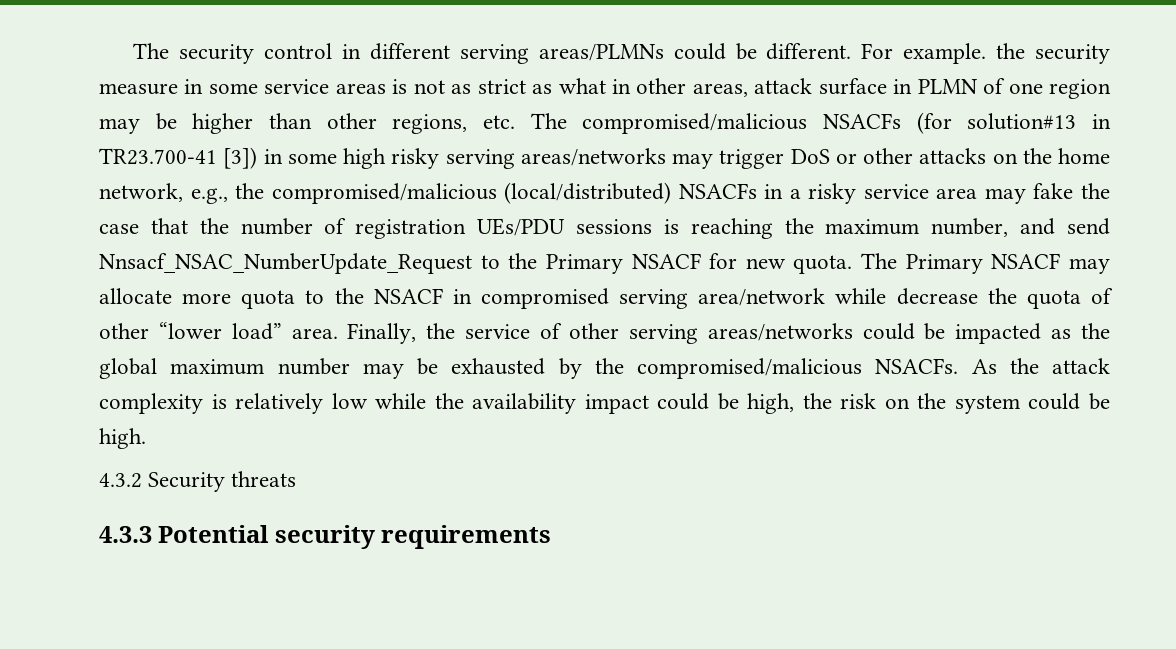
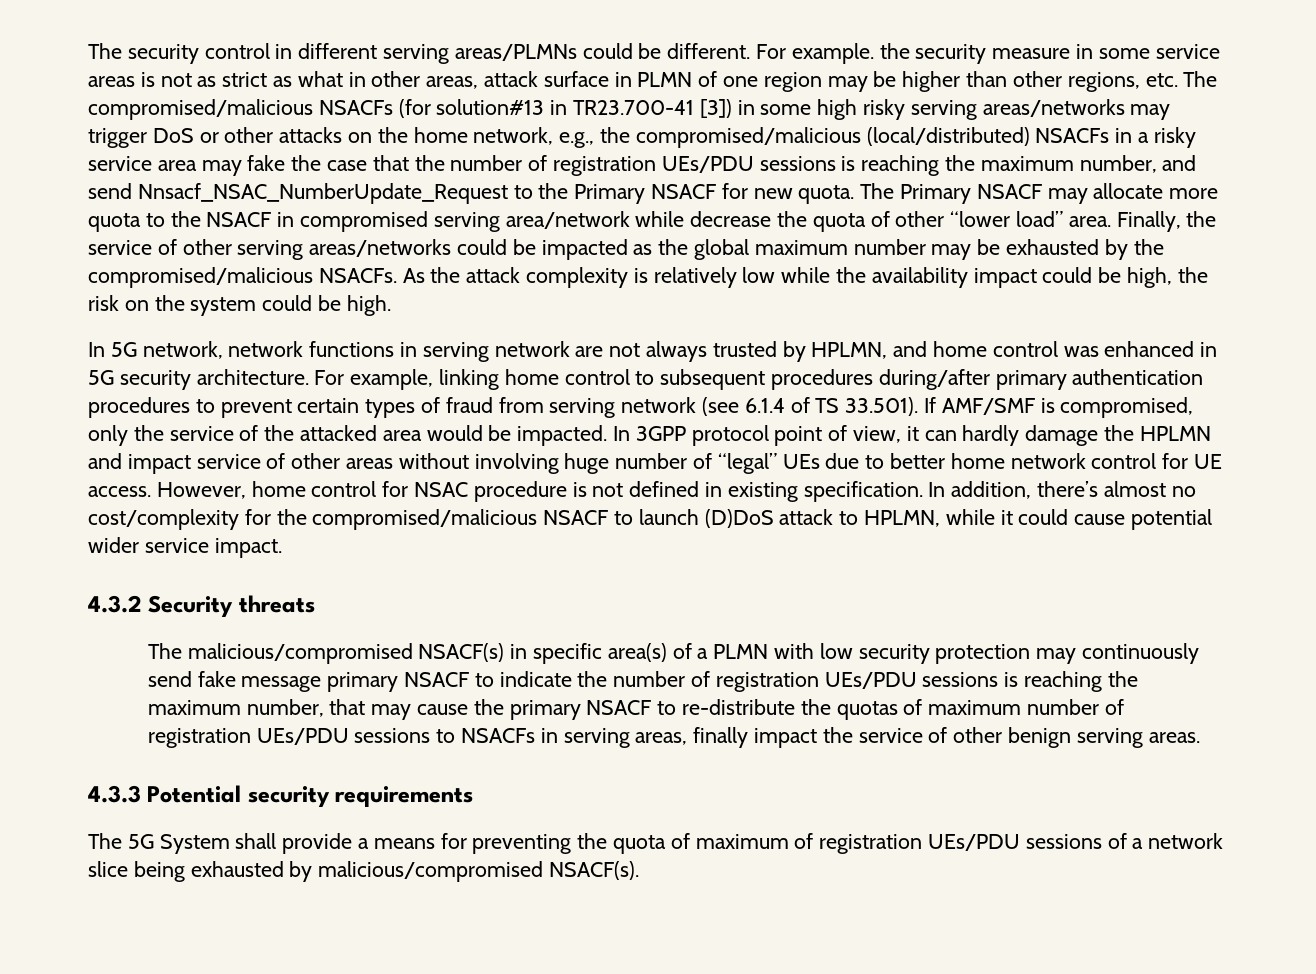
[99,471,297,492] [99,525,552,549] 4.3.2 Security threats // 4.3.3 Potential security requirements -> [88,341,1218,362] [88,369,1204,390] [88,397,1194,418] [88,425,1211,446] [88,453,1223,474] [88,481,1196,502] [88,509,1213,530] [88,537,282,558] [88,595,315,617] [147,643,1199,664] [147,671,1138,692] [147,699,1124,720] [147,727,1200,748] [88,785,474,807] [88,833,1224,854] [88,861,640,882] In 5G network, network functions in serving network are not always trusted by HPLMN, and home control was enhanced in 5G security architecture. For example, linking home control to subsequent procedures during/after primary authentication procedures to prevent certain types of fraud from serving network (see 6.1.4 of TS 33.501). If AMF/SMF is compromised, only the service of the attacked area would be impacted. In 3GPP protocol point of view, it can hardly damage the HPLMN and impact service of other areas without involving huge number of “legal” UEs due to better home network control for UE access. However, home control for NSAC procedure is not defined in existing specification. In addition, there’s almost no cost/complexity for the compromised/malicious NSACF to launch (D)DoS attack to HPLMN, while it could cause potential wider service impact. // 4.3.2 Security threats // The malicious/compromised NSACF(s) in specific area(s) of a PLMN with low security protection may continuously send fake message primary NSACF to indicate the number of registration UEs/PDU sessions is reaching the maximum number, that may cause the primary NSACF to re-distribute the quotas of maximum number of registration UEs/PDU sessions to NSACFs in serving areas, finally impact the service of other benign serving areas. // 4.3.3 Potential security requirements // The 5G System shall provide a means for preventing the quota of maximum of registration UEs/PDU sessions of a network slice being exhausted by malicious/compromised NSACF(s).

